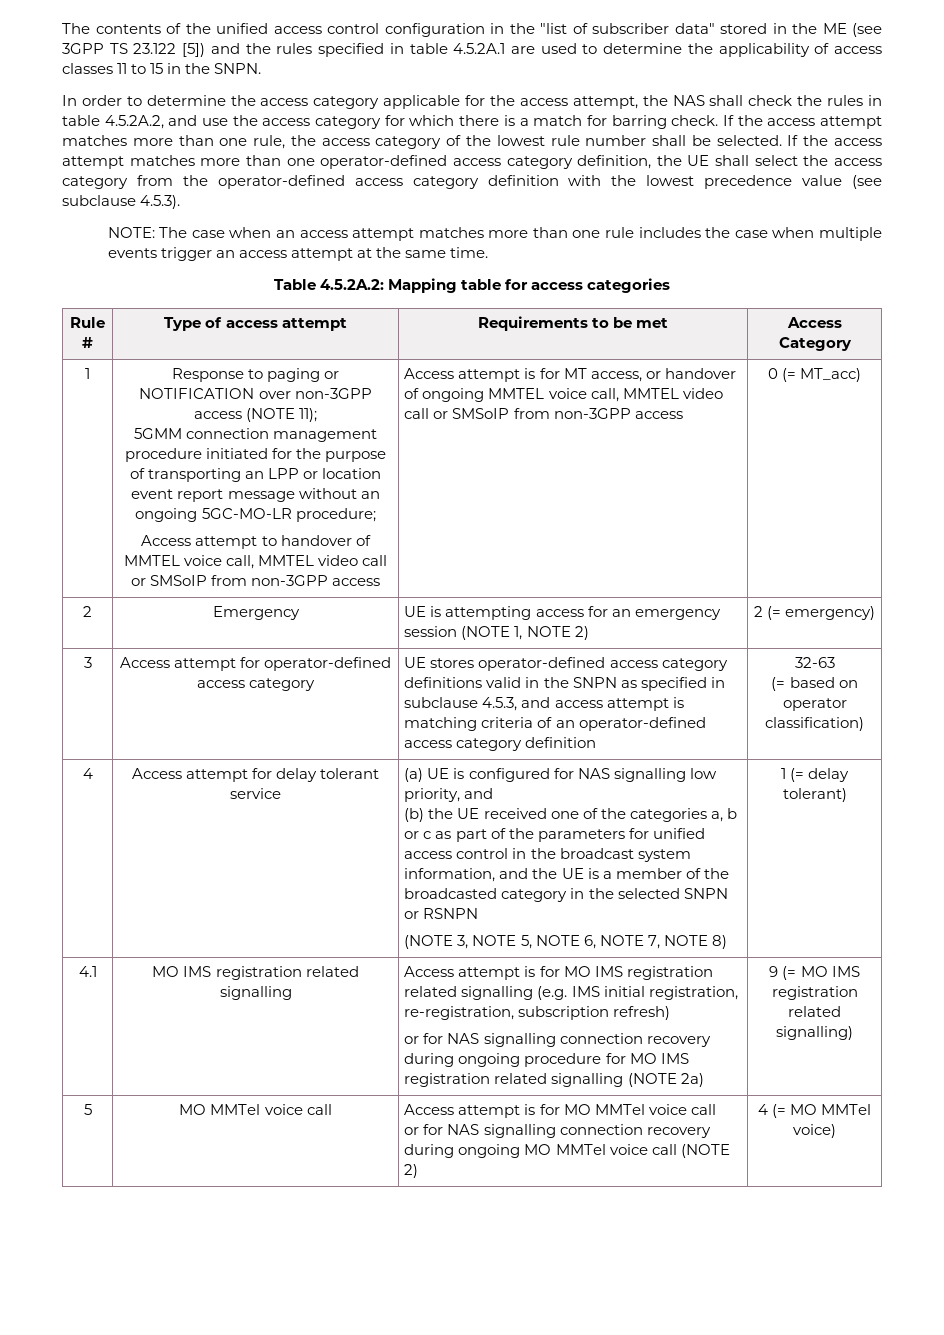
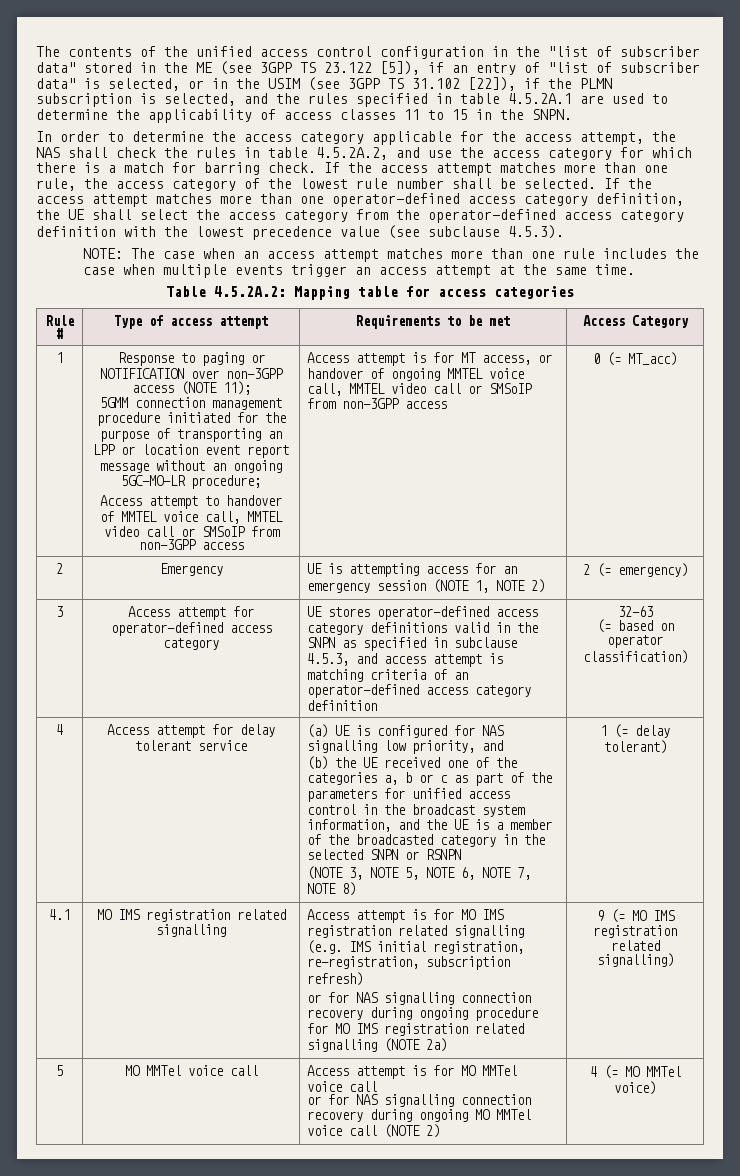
[182,43,206,57] [5]) -> [380,61,700,75] [36,77,612,91] [36,93,236,107] [5]), if an entry of "list of subscriber data" is selected, or in the USIM (see 3GPP TS 31.102 [22]), if the PLMN subscription is selected,

